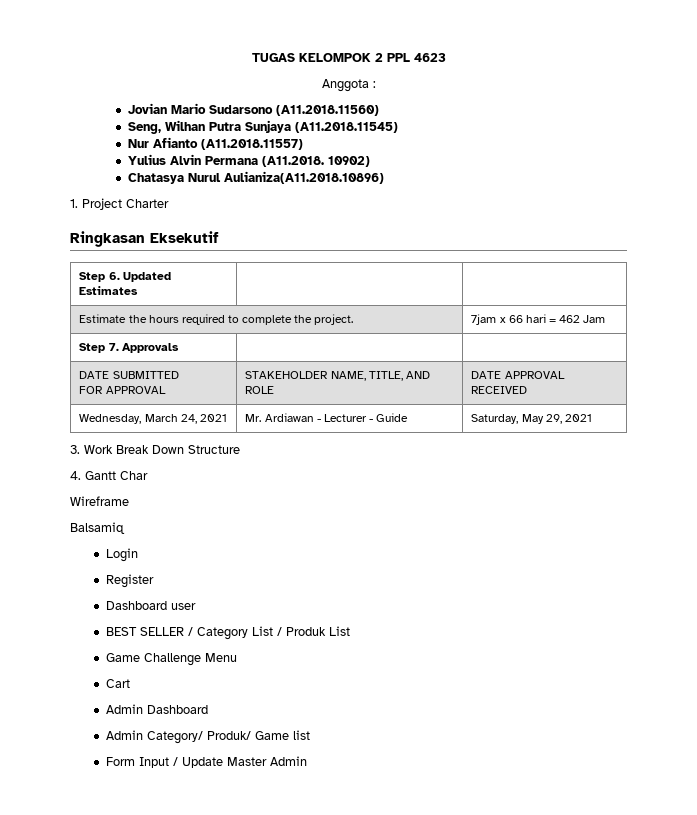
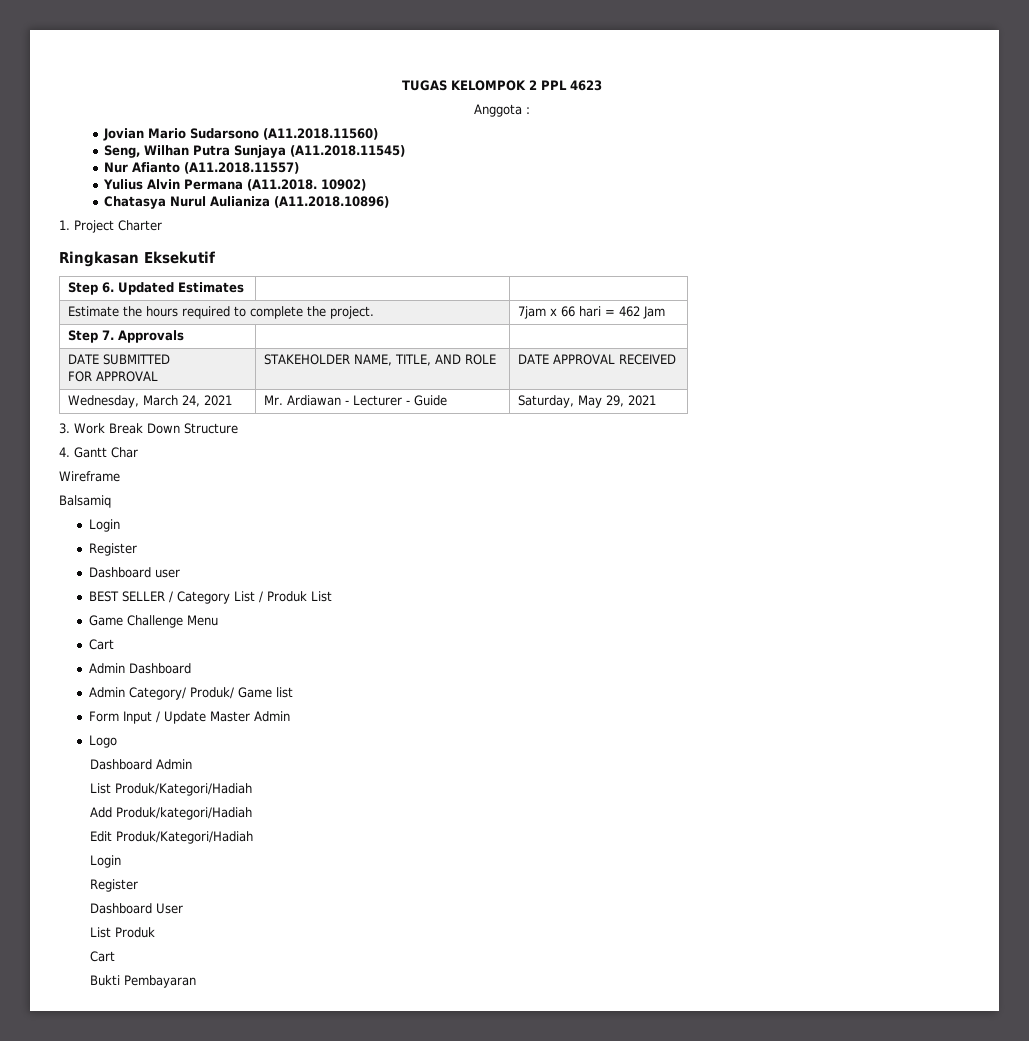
[223,171,384,184] Aulianiza(A11.2018.10896) -> [210,196,390,208] Aulianiza (A11.2018.10896)
(308, 761) none -> [88,735,117,748] [90,759,193,770] [90,783,253,796] [90,807,253,820] [90,831,254,844] [90,855,122,868] [90,879,139,892] [90,903,184,914] [90,927,156,938] [90,951,116,962] [90,975,197,988] // Logo // Dashboard Admin // List Produk/Kategori/Hadiah // Add Produk/kategori/Hadiah // Edit Produk/Kategori/Hadiah // Login // Register // Dashboard User // List Produk // Cart // Bukti Pembayaran

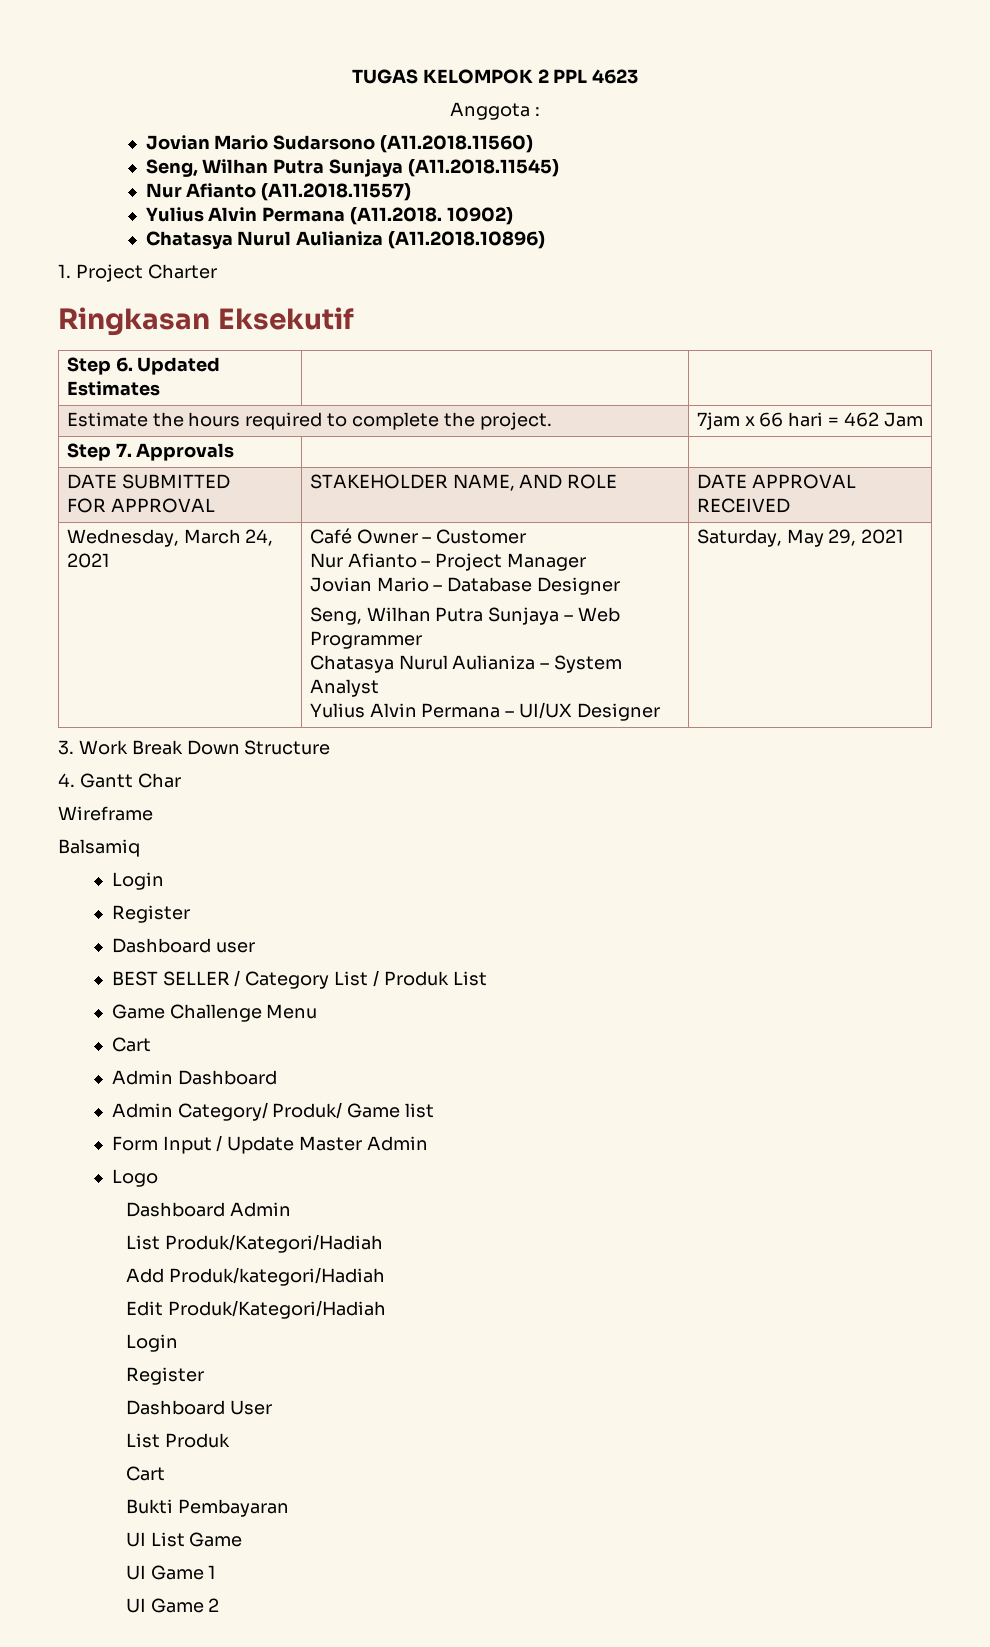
[395,354,432,366] TITLE, -> (515, 482) none
[264,395,448,406] Mr. Ardiawan - Lecturer - Guide -> [309,528,527,544] [309,553,587,571] [309,577,621,595] [309,607,621,625] [309,631,422,649] [309,655,623,673] [309,679,379,697] [309,702,661,721] Café Owner – Customer // Nur Afianto – Project Manager // Jovian Mario – Database Designer // Seng, Wilhan Putra Sunjaya – Web Programmer // Chatasya Nurul Aulianiza – System Analyst // Yulius Alvin Permana – UI/UX Designer
(197, 981) none -> [125,1532,243,1547] [125,1565,217,1580] [125,1598,220,1613] // UI List Game // UI Game 1 // UI Game 2

